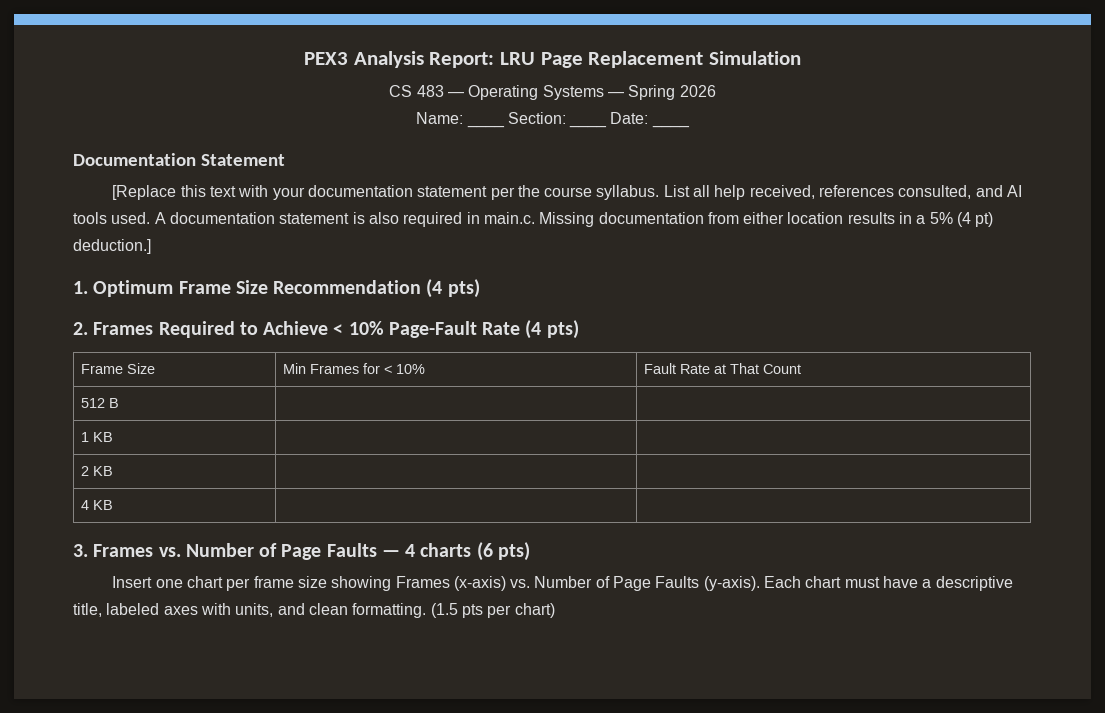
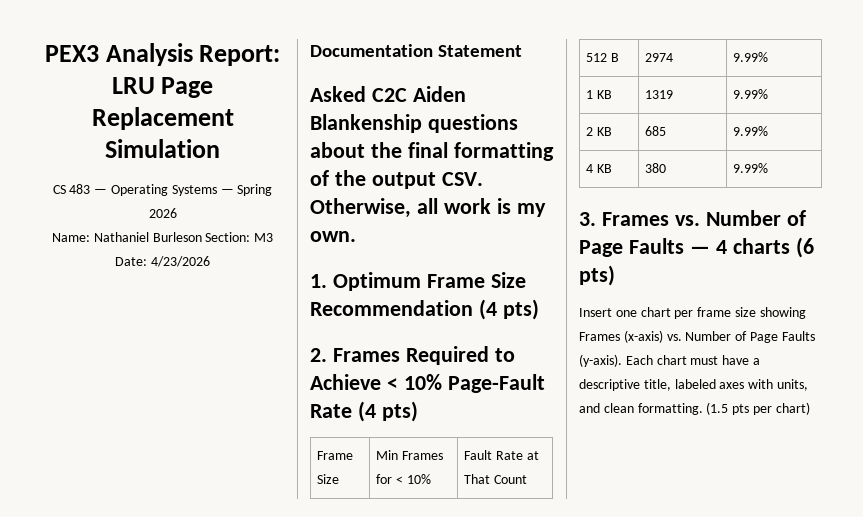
[466,124,505,128] [507,112,566,124] [569,124,608,128] [610,112,649,124] [651,124,690,128] [73,153,285,166] [112,185,1023,200] [73,212,994,227] [73,239,151,254] ____ Section: ____ Date: ____ // Documentation Statement // [Replace this text with your documentation statement per the course syllabus. List all help received, references consulted, and AI tools used. A documentation statement is also required in main.c. Missing documentation from either location results in a 5% (4 pt) deduction.] -> [93,232,274,242] [115,256,210,267] [310,44,523,57] [310,86,466,102] [310,114,518,133] [310,142,554,161] [310,170,483,189] [310,198,546,218] [310,231,356,242] Nathaniel Burleson Section: M3 Date: 4/23/2026 // Documentation Statement // Asked C2C Aiden Blankenship questions about the final formatting of the output CSV. Otherwise, all work is my own.
(119, 403) | -> [645,53,674,62] [733,52,769,62] 2974 | 9.99%
(113, 437) | -> [645,90,674,99] [733,89,769,99] 1319 | 9.99%
(113, 471) | -> [645,126,667,136] [733,126,769,136] 685 | 9.99%
(113, 505) | -> [645,163,667,173] [733,163,769,173] 380 | 9.99%

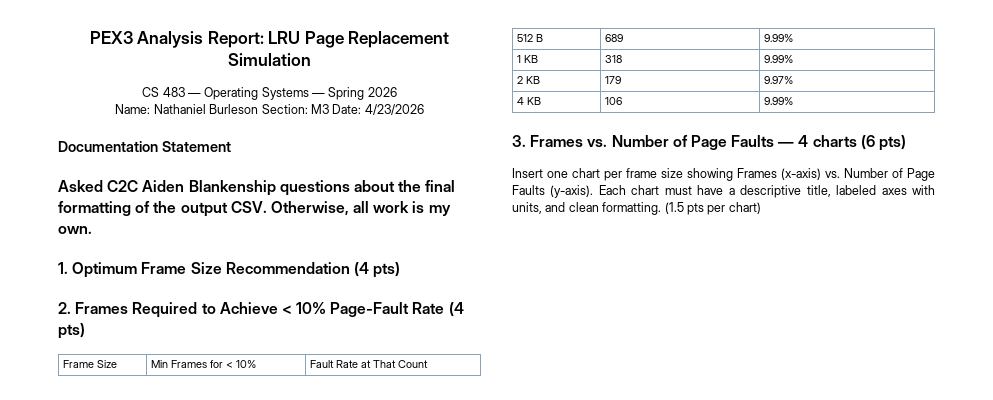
[645,53,674,62] 2974 -> [605,34,624,42] 689
[645,90,674,99] 1319 -> [605,55,623,63] 318
[645,126,667,136] [733,126,769,136] 685 | 9.99% -> [605,76,622,84] [764,76,794,84] 179 | 9.97%
[645,163,667,173] 380 -> [605,97,623,105] 106

